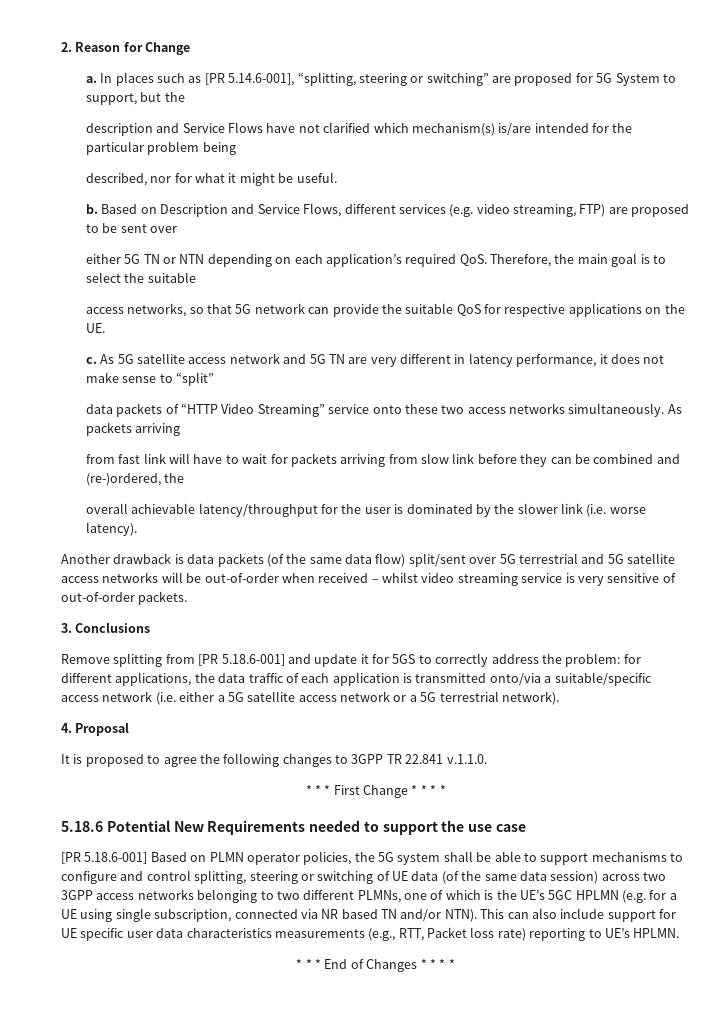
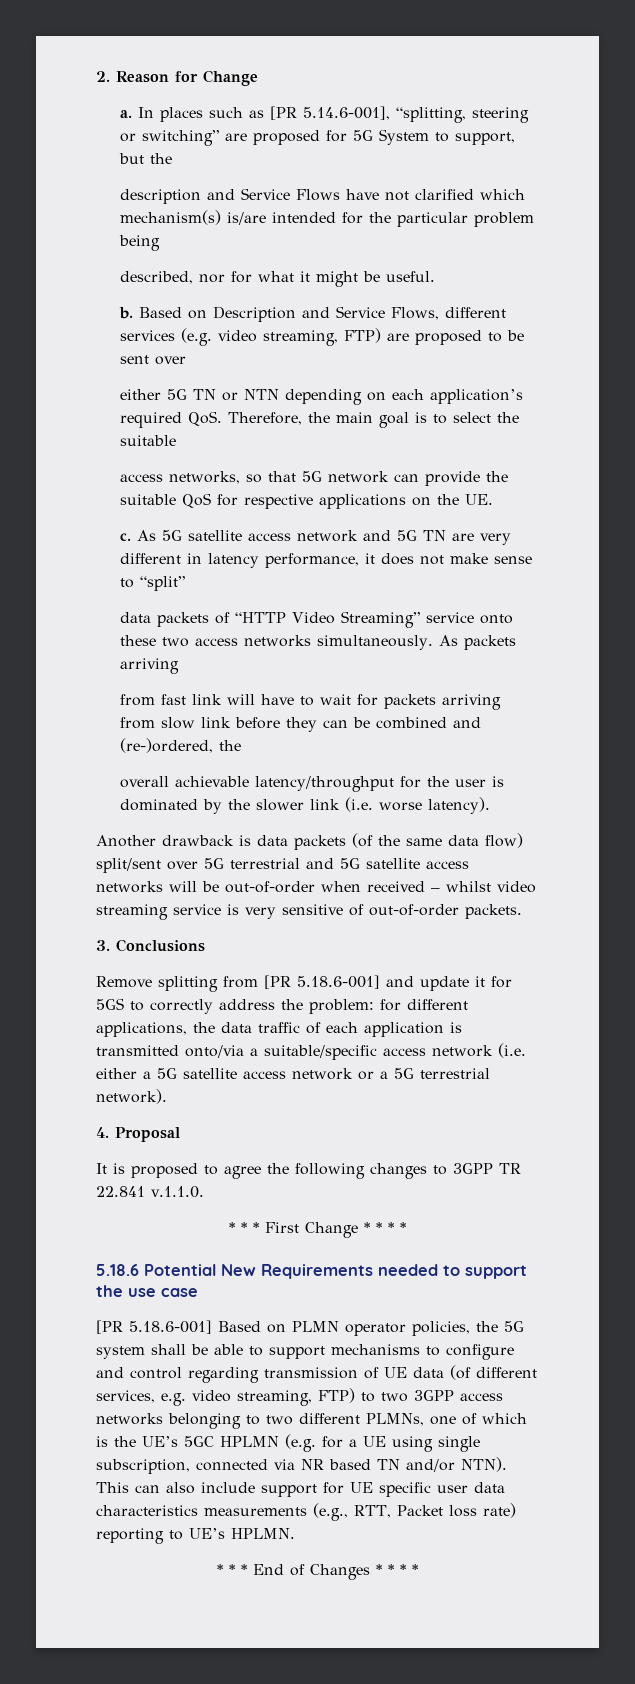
[194,870,640,884] splitting, steering or switching of UE data (of the same data session) across -> [188,1365,537,1383] [96,1388,375,1406] regarding transmission of UE data (of different services, e.g. video streaming, FTP) to

